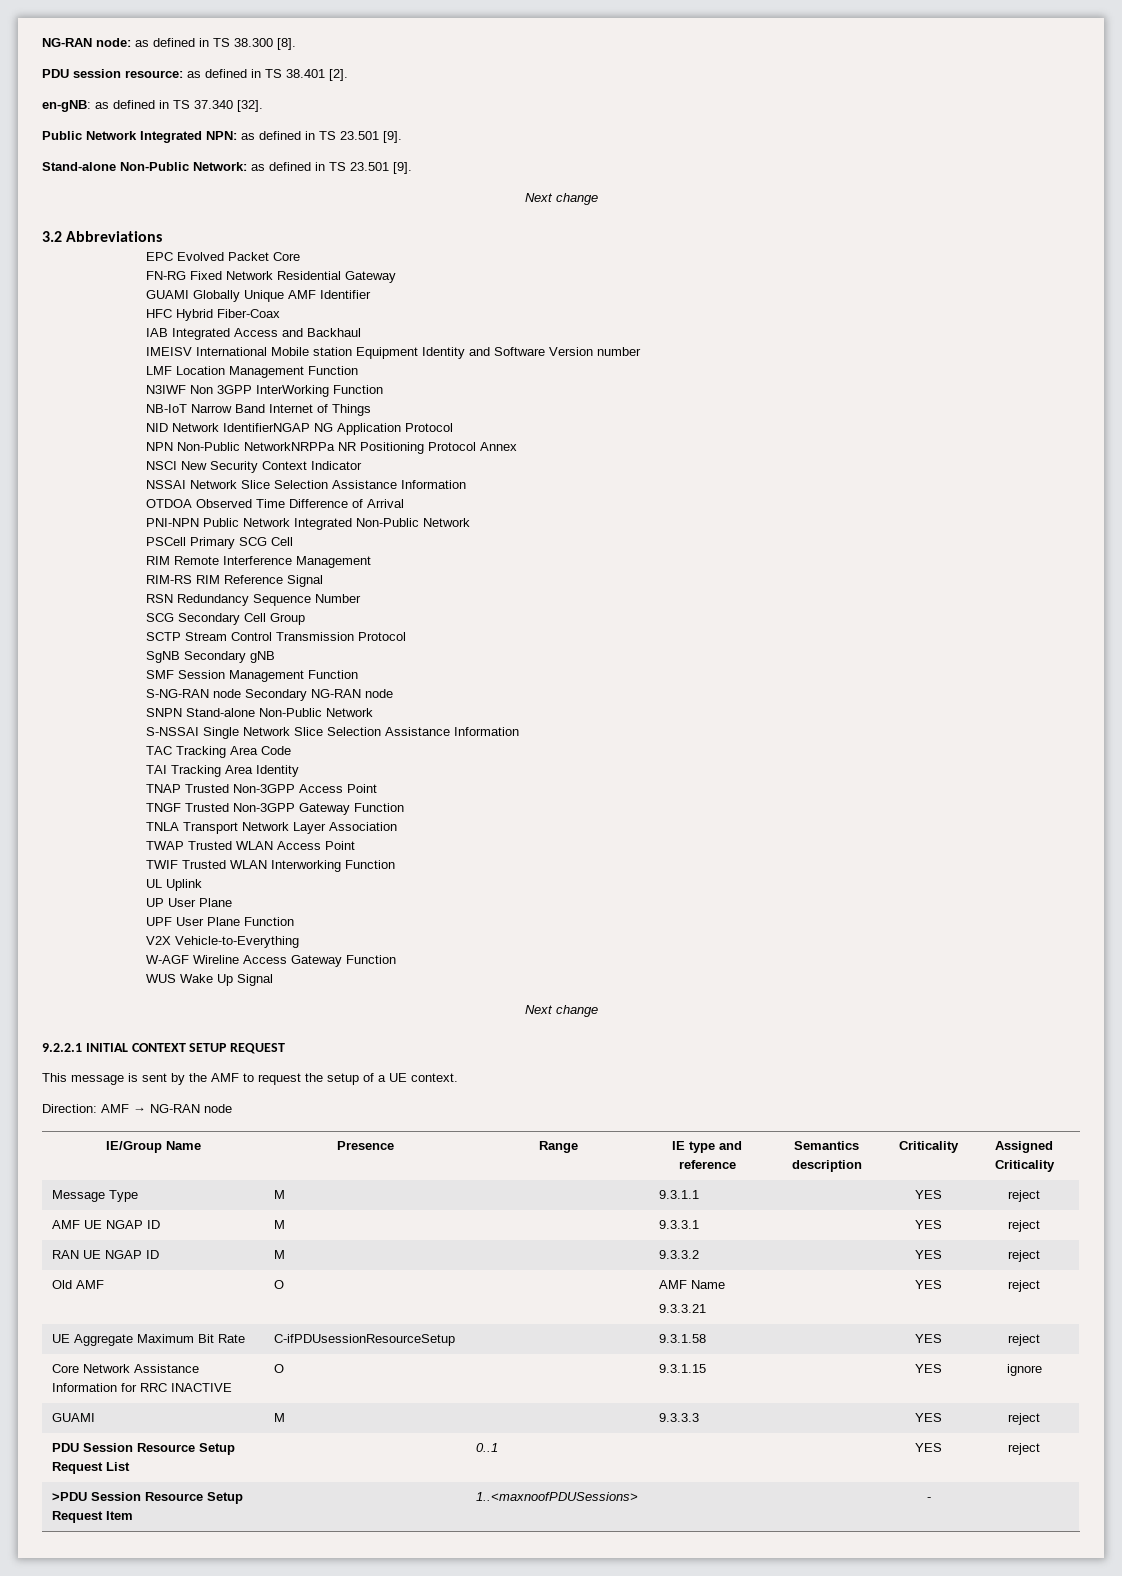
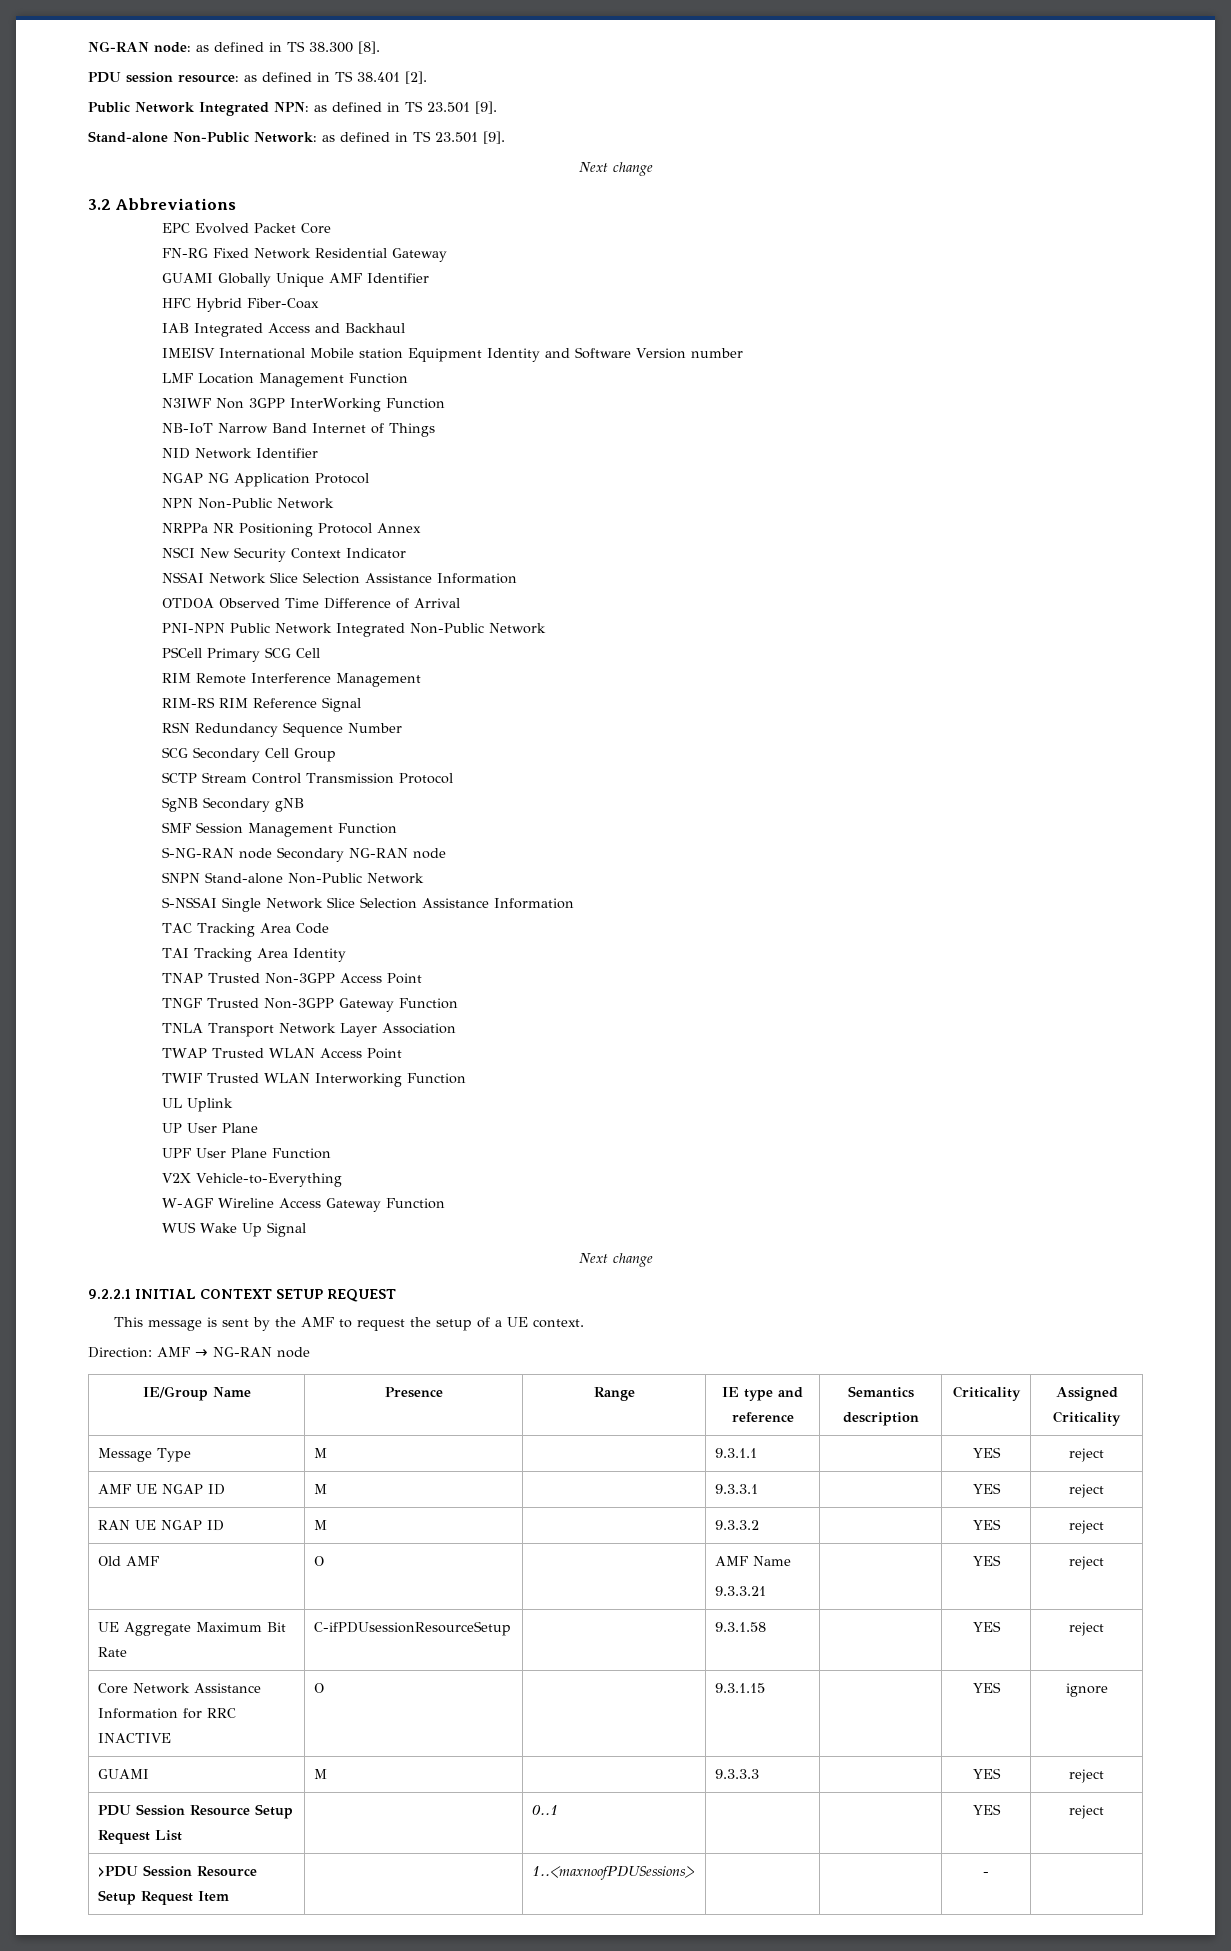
[42,100,263,112] // en-gNB: as defined in TS 37.340 [32]. -> (427, 77) none
[222,423,310,432] IdentifierNGAP -> [256,448,319,458] [162,473,204,483] Identifier // NGAP
[243,442,335,451] NetworkNRPPa -> [277,498,335,509] [162,523,209,533] Network // NRPPa

